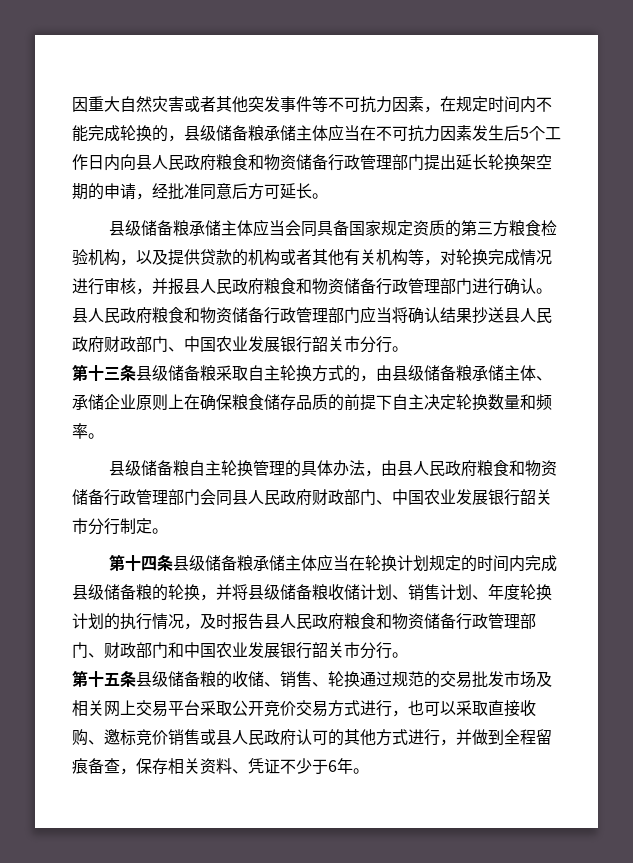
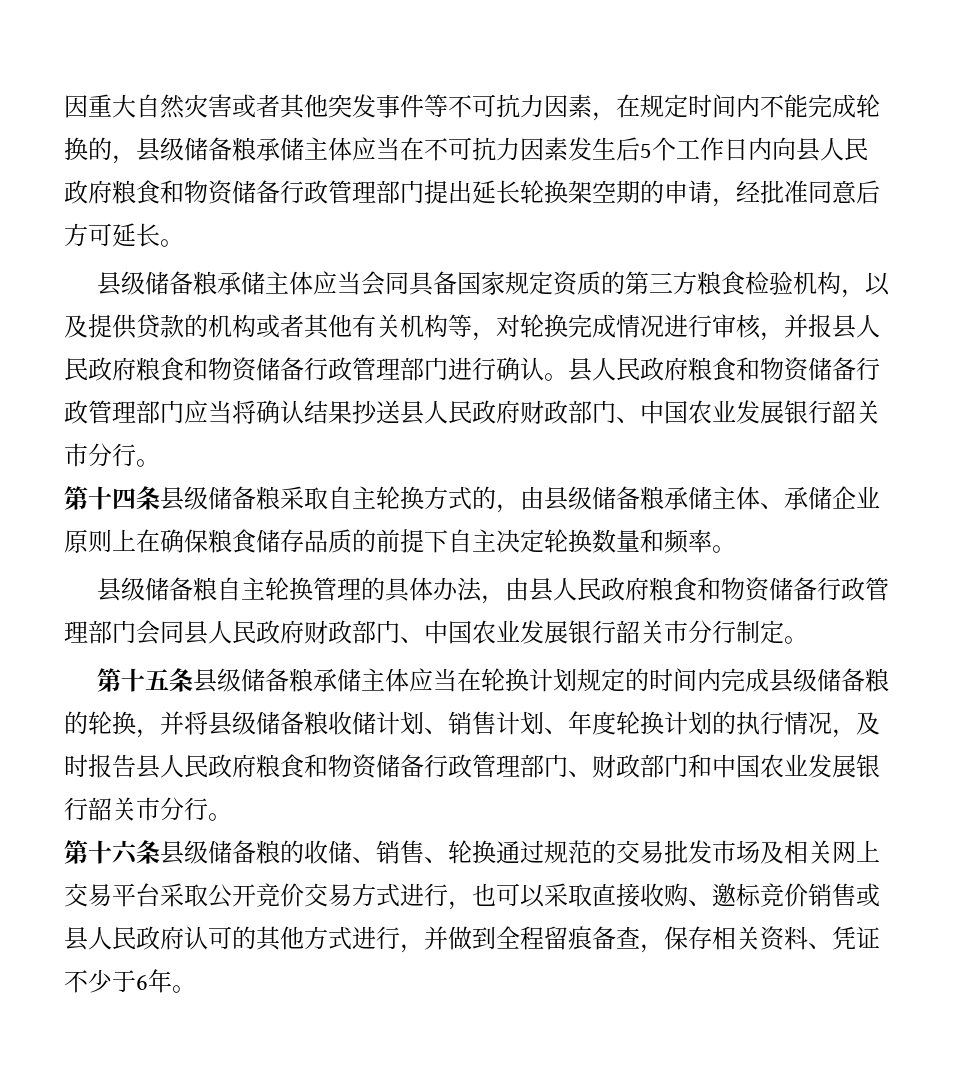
[104,367,120,380] 三 -> [112,488,136,509] 四
[140,556,157,571] 四 -> [144,669,169,690] 五
[104,673,120,686] 五 -> [112,840,138,865] 六

